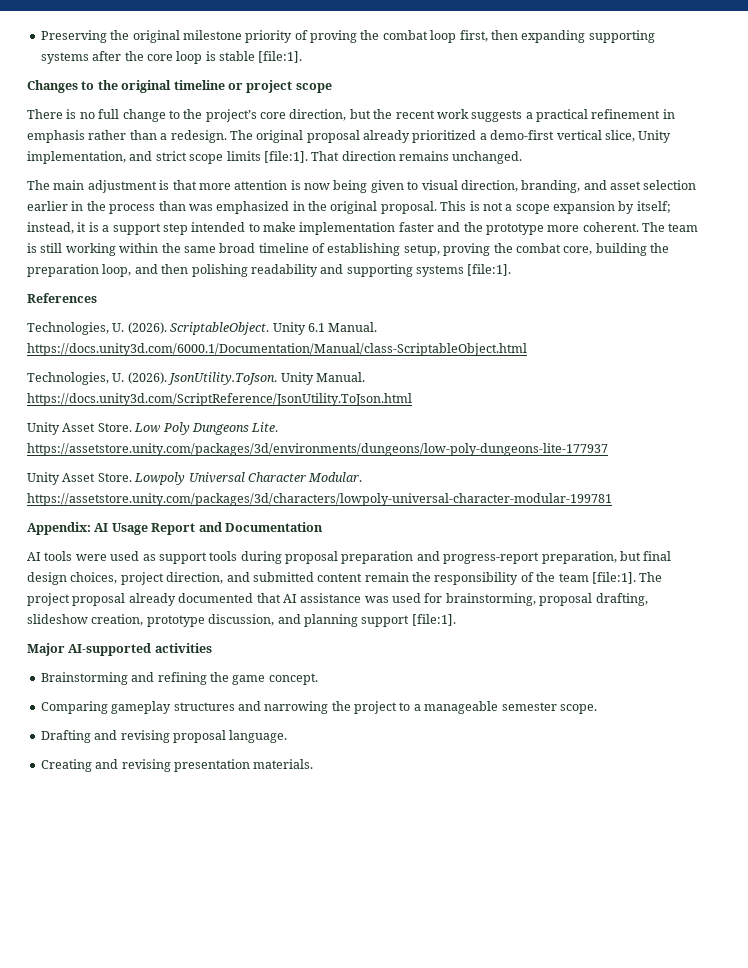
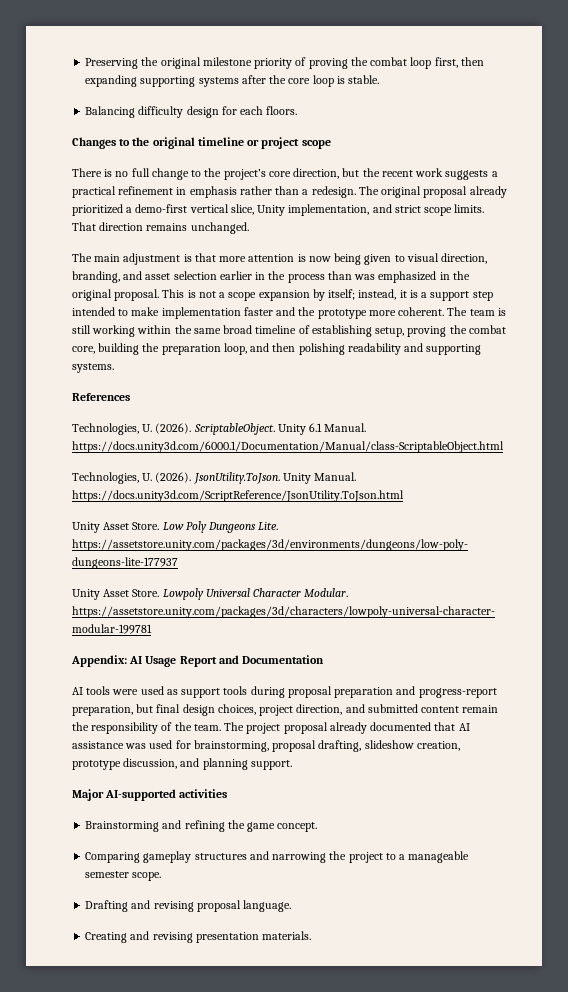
[219,51,303,63] stable [file:1]. -> [348,75,380,84] [85,106,298,118] stable. // Balancing difficulty design for each floors.
[226,151,308,163] limits [file:1]. -> [454,204,485,213] limits.
[416,264,512,277] systems [file:1]. -> [72,363,114,373] systems.
[558,572,636,584] team [file:1]. -> [193,724,221,731] team.
[361,614,456,627] support [file:1]. -> [250,760,292,770] support.

